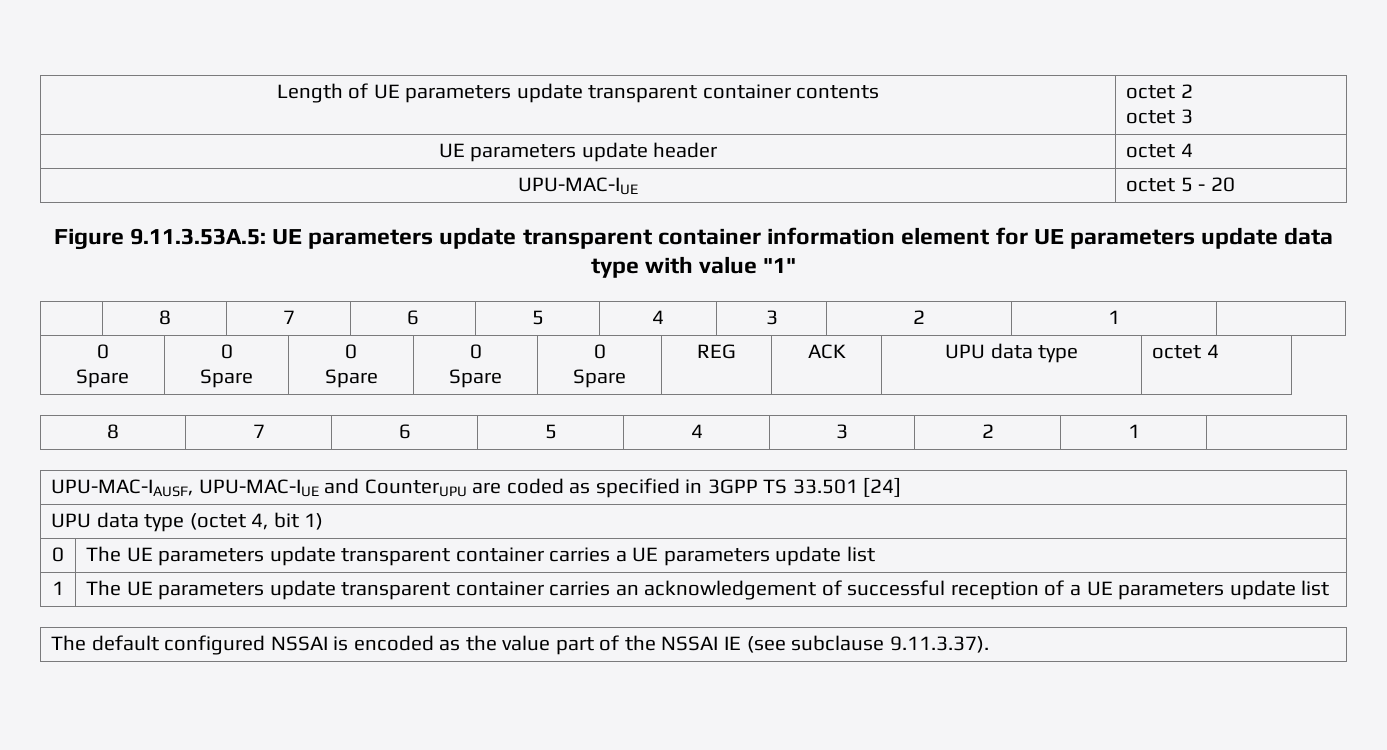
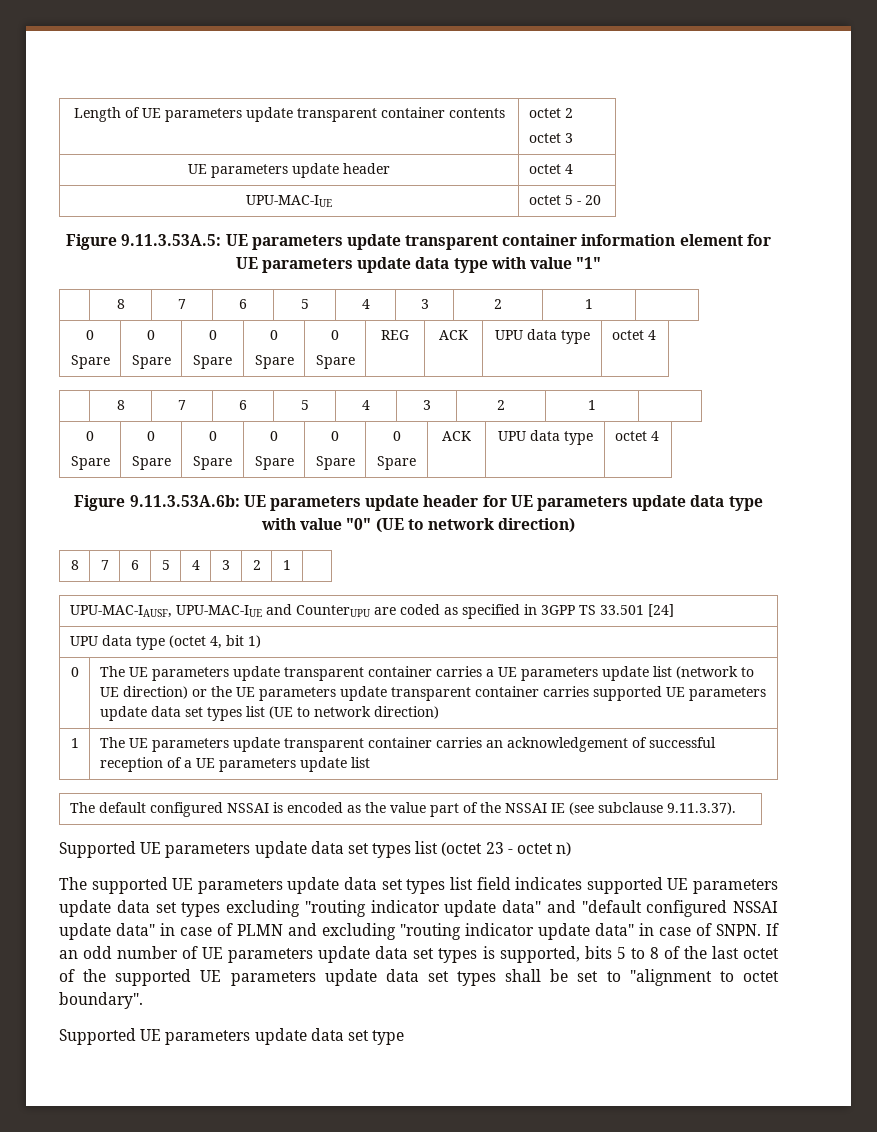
(1219, 351) none -> [116,400,125,410] [178,400,186,410] [239,400,247,410] [300,400,309,410] [362,400,370,410] [422,400,431,410] [497,400,505,410] [588,400,596,410] [86,431,94,441] [70,456,110,470] [147,431,155,441] [131,456,171,470] [208,431,217,441] [193,456,232,470] [270,431,278,441] [254,456,294,470] [331,431,339,441] [315,456,355,470] [392,431,401,441] [377,456,416,470] [442,431,471,441] [497,430,593,445] [614,431,659,441] [74,495,763,511] [260,518,576,533] // | 8 | 7 | 6 | 5 | 4 | 3 | 2 | 1 | // 0 // Spare | 0 // Spare | 0 // Spare | 0 // Spare | 0 // Spare | 0 // Spare | ACK | UPU data type | octet 4 // Figure 9.11.3.53A.6b: UE parameters update header for UE parameters update data type with value "0" (UE to network direction)
(875, 554) none -> [675,666,754,679] [99,686,766,701] [99,706,439,721] (network to UE direction) or the UE parameters update transparent container carries supported UE parameters update data set types list (UE to network direction)
(989, 644) none -> [59,841,572,858] [59,877,779,894] [59,900,778,917] [59,923,779,940] [59,946,780,963] [59,969,779,986] [59,992,143,1009] [59,1028,405,1045] // Supported UE parameters update data set types list (octet 23 - octet n) // The supported UE parameters update data set types list field indicates supported UE parameters update data set types excluding "routing indicator update data" and "default configured NSSAI update data" in case of PLMN and excluding "routing indicator update data" in case of SNPN. If an odd number of UE parameters update data set types is supported, bits 5 to 8 of the last octet of the supported UE parameters update data set types shall be set to "alignment to octet boundary". // Supported UE parameters update data set type

